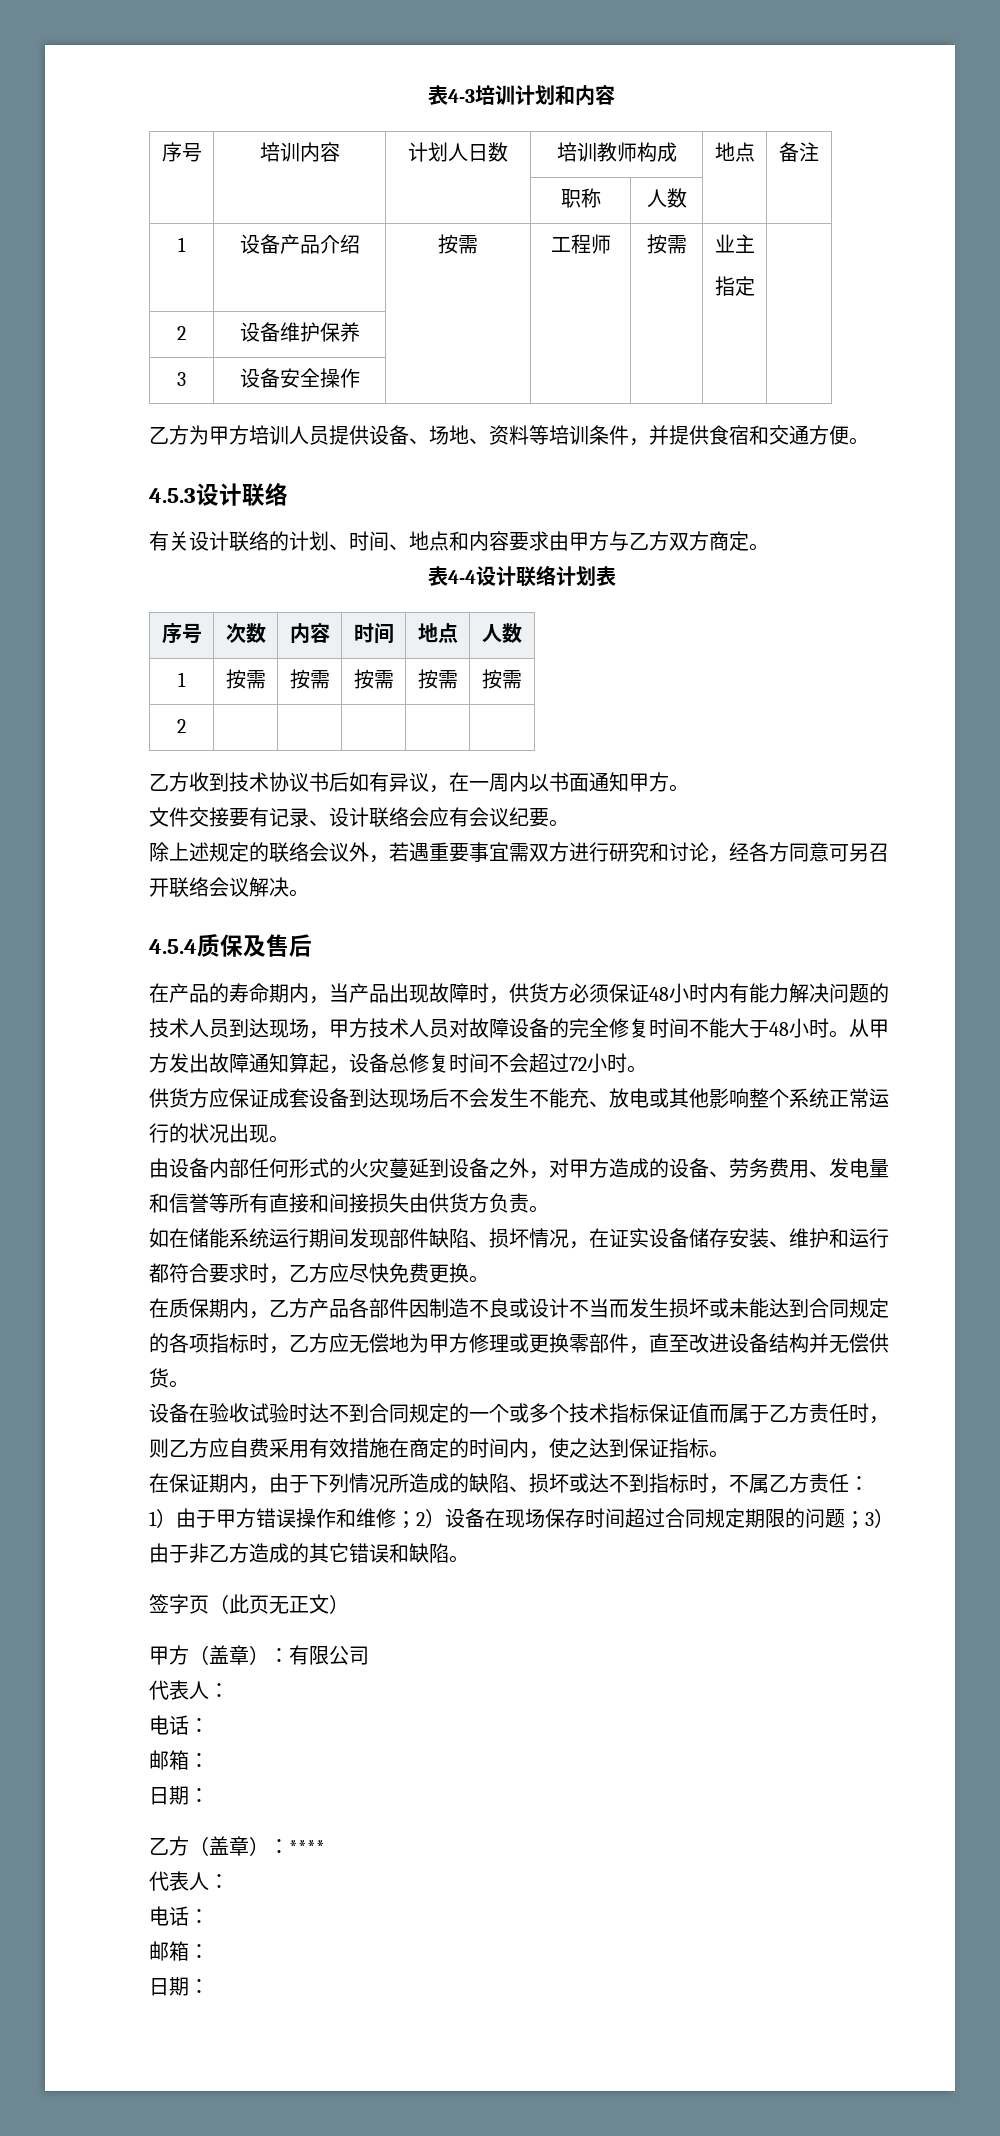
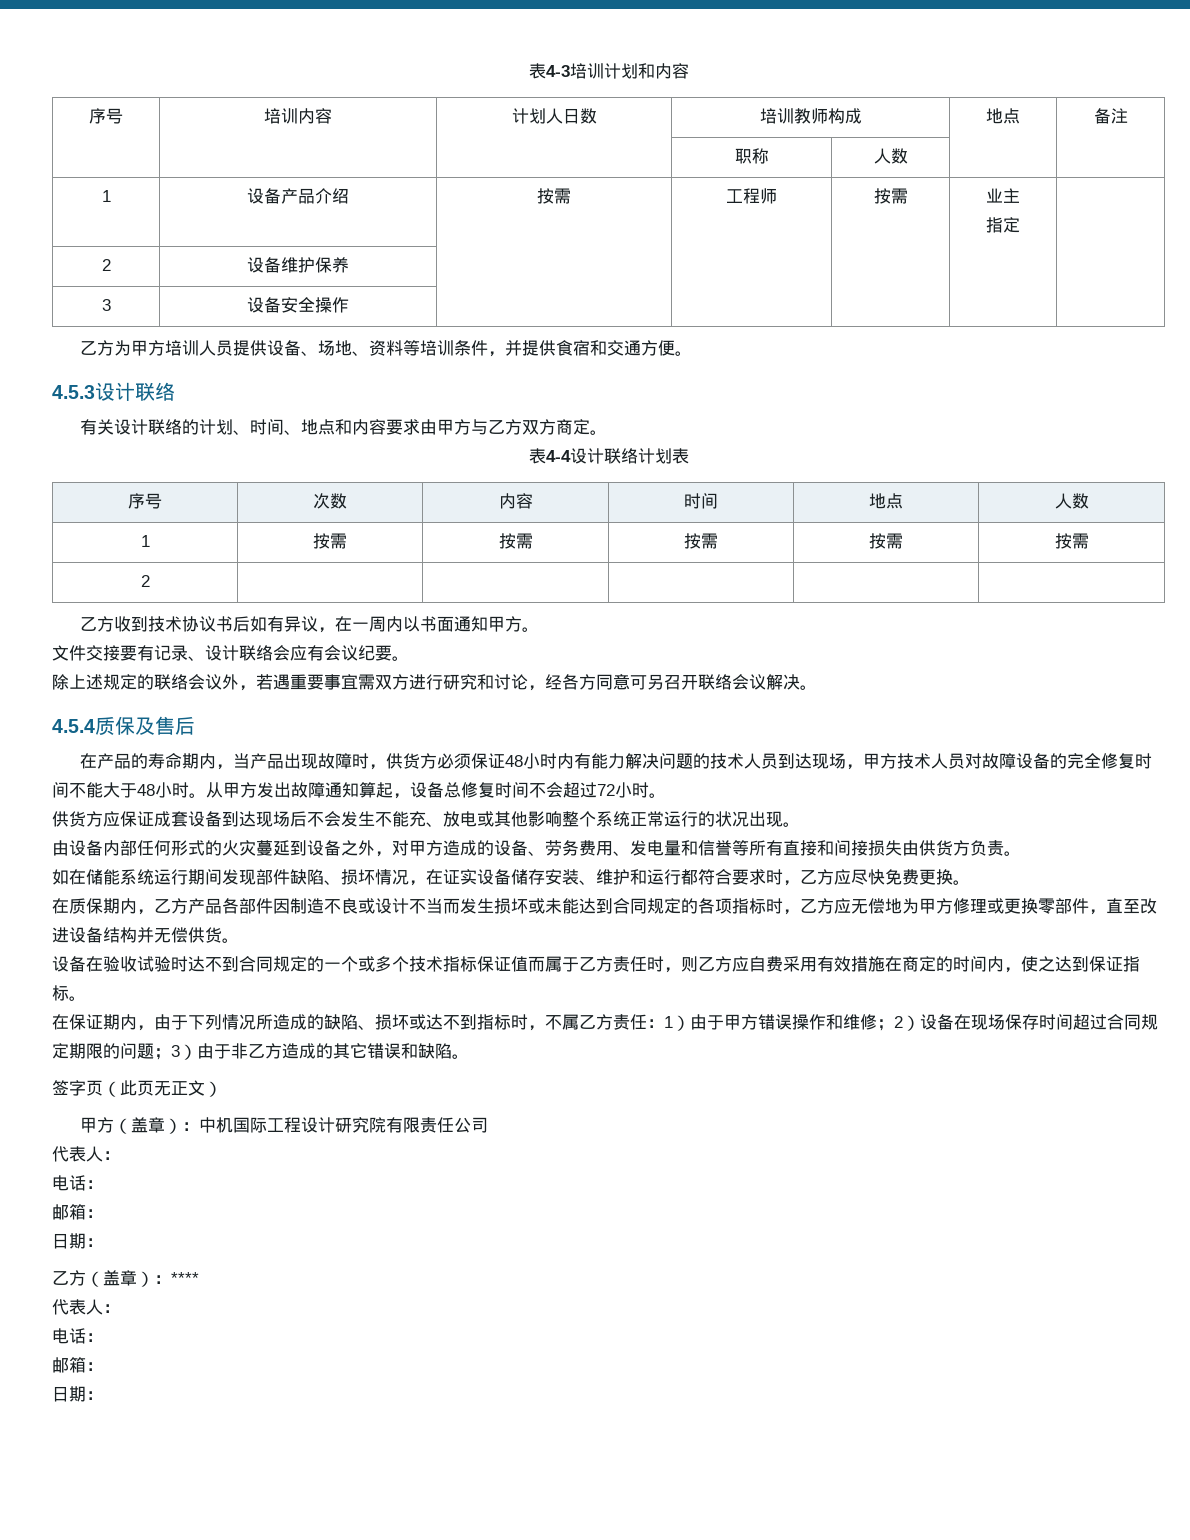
[289,1645,329,1665] 有限 -> [199,1117,455,1133] 中机国际工程设计研究院有限责任

